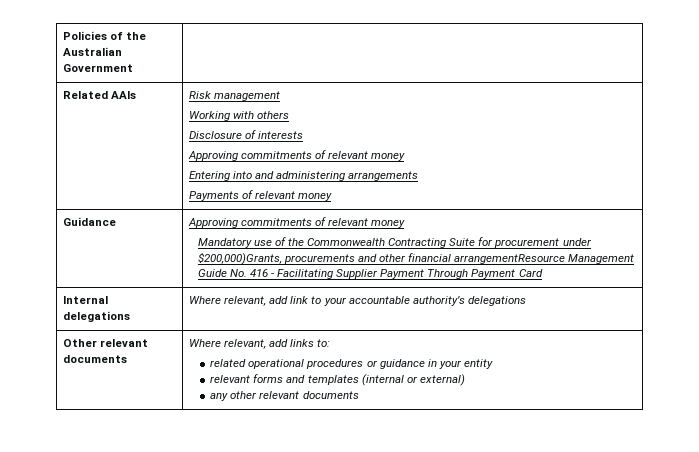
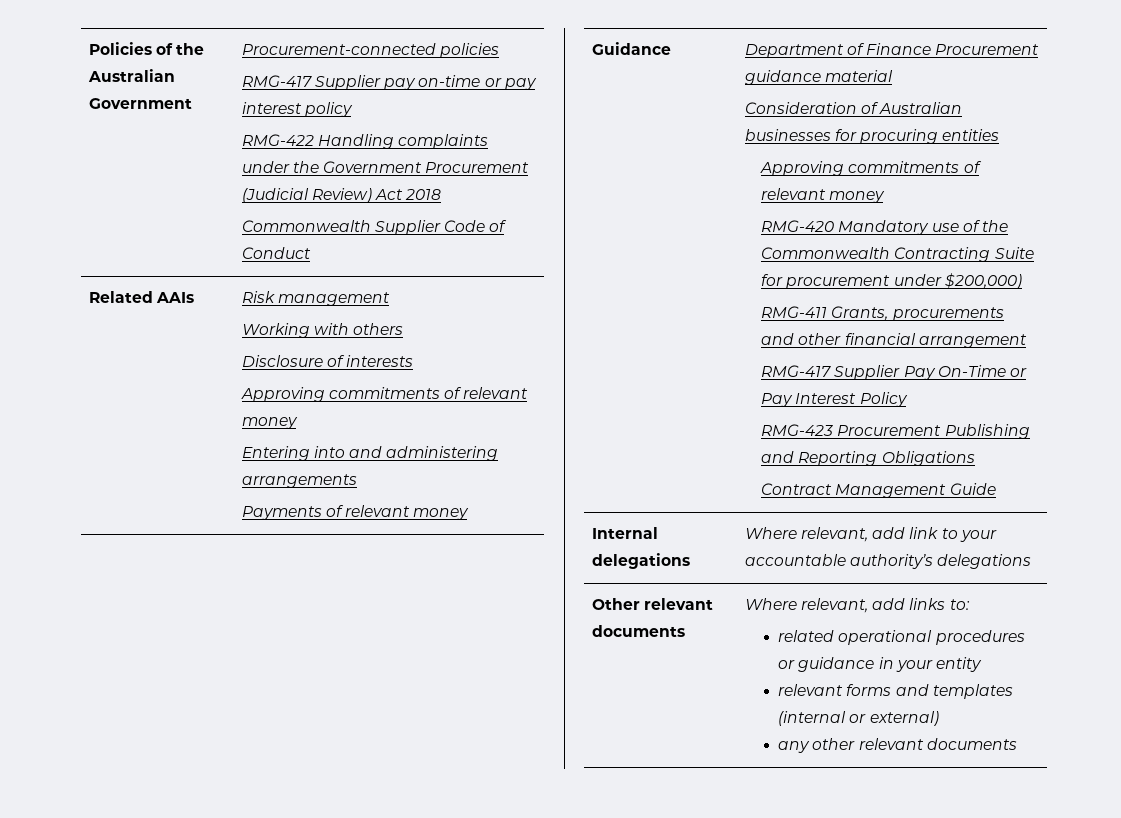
(134, 68) none -> [241,43,499,58] [241,75,537,90] [241,102,353,117] [241,134,489,149] [241,161,530,173] [241,188,442,203] [241,220,508,235] [241,247,311,259] Procurement-connected policies // RMG-417 Supplier pay on-time or pay interest policy // RMG-422 Handling complaints under the Government Procurement (Judicial Review) Act 2018 // Commonwealth Supplier Code of Conduct
[188,217,406,228] Approving commitments of relevant money // -> [744,43,1040,58] [744,70,893,85] [744,102,963,114] [744,129,1000,144] [760,161,982,176] [761,188,886,203] [761,220,835,232] Department of Finance Procurement guidance material // Consideration of Australian businesses for procuring entities // Approving commitments of relevant money // RMG-420
[197,252,282,265] $200,000)Grants, -> [944,273,1022,289] [761,306,889,321] $200,000) // RMG-411 Grants,
[454,254,635,264] [197,269,543,279] arrangementResource Management Guide No. 416 - Facilitating Supplier Payment Through Payment Card -> [918,334,1027,348] [761,365,1027,380] [761,392,908,407] [761,424,1030,439] [761,451,975,466] [761,483,996,498] arrangement // RMG-417 Supplier Pay On-Time or Pay Interest Policy // RMG-423 Procurement Publishing and Reporting Obligations // Contract Management Guide

